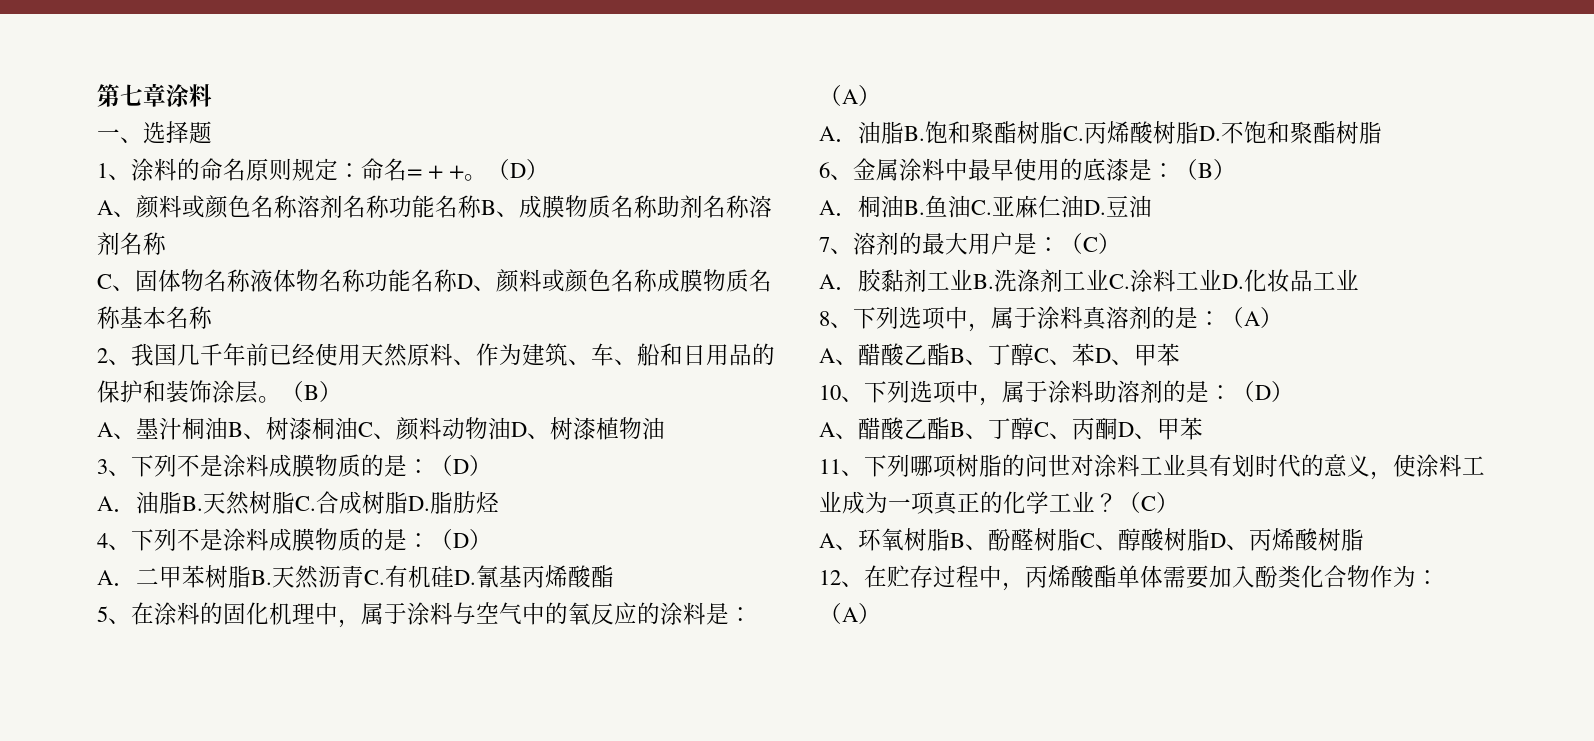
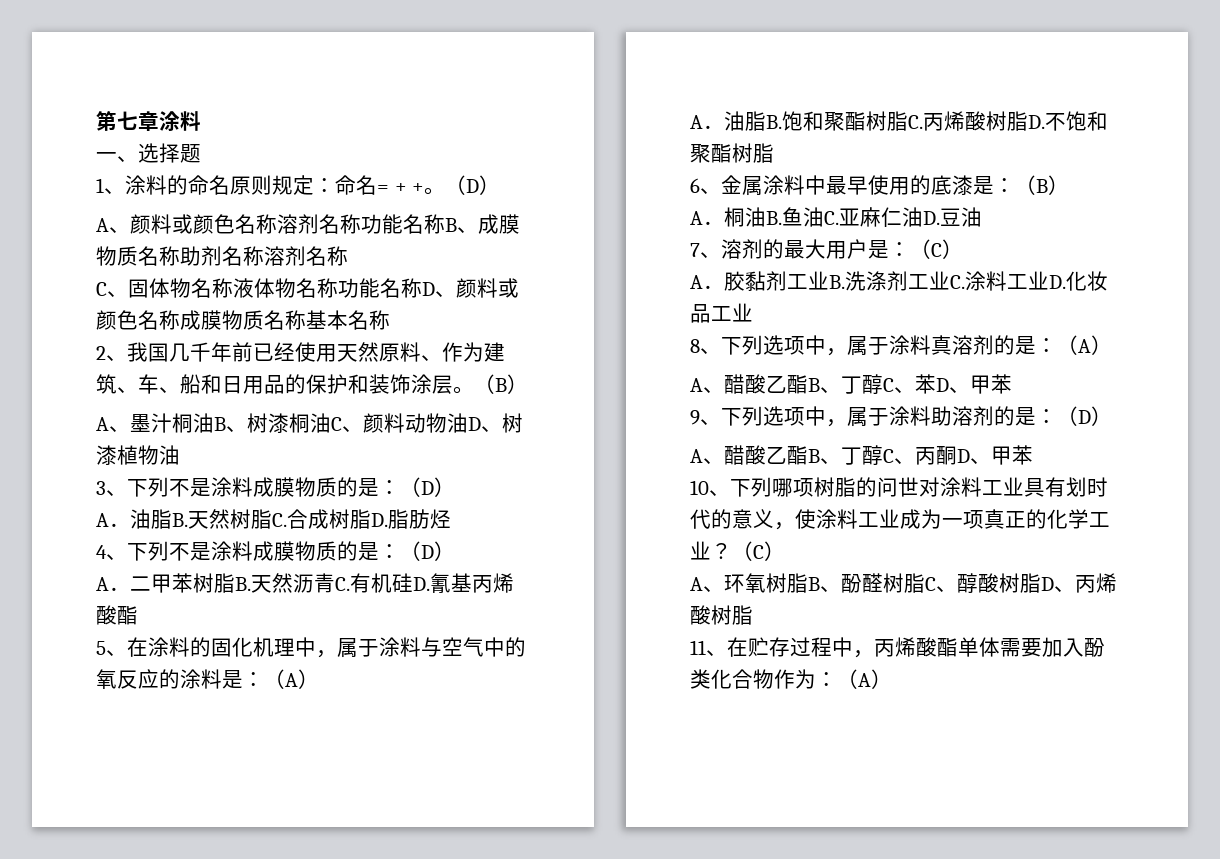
[819,385,841,400] 10 -> [690,410,700,425] 9
[819,459,841,474] 11 -> [690,480,709,495] 10
[819,570,841,585] 12 -> [690,640,706,655] 11

